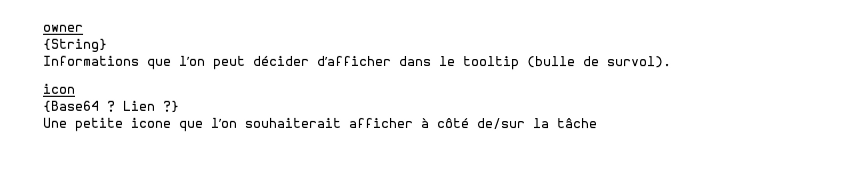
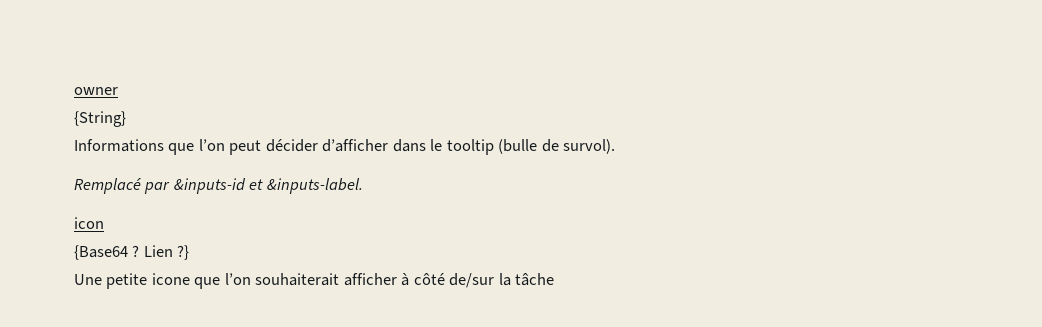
(672, 62) none -> [74,178,363,194] // Remplacé par &inputs-id et &inputs-label.

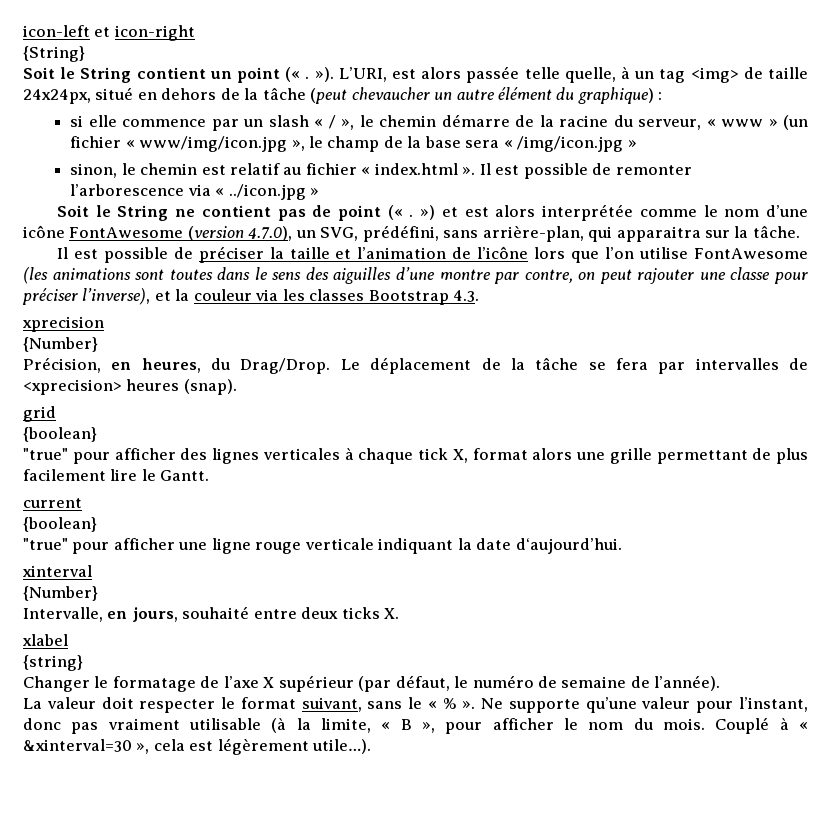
[74,87,118,95] [74,111,126,127] [74,139,616,155] [74,178,363,194] [74,217,104,229] [74,245,190,260] [74,273,555,289] owner // {String} // Informations que l’on peut décider d’afficher dans le tooltip (bulle de survol). // Remplacé par &inputs-id et &inputs-label. // icon // {Base64 ? Lien ?} // Une petite icone que l’on souhaiterait afficher à côté de/sur la tâche -> [23,25,195,41] [23,46,85,62] [23,66,808,83] [23,87,663,104] [70,114,809,131] [70,136,637,152] [70,163,692,179] [70,184,320,200] [56,204,808,221] [23,225,800,242] [56,246,809,263] [23,267,808,284] [22,288,480,305] [22,316,104,332] [23,337,98,352] [23,357,809,374] [23,379,237,395] [23,406,56,422] [23,427,97,442] [23,447,808,464] [23,469,210,481] [23,498,82,508] [23,517,97,532] [23,538,622,554] [22,565,92,577] [23,586,98,601] [23,606,400,622] [22,634,68,646] [23,655,83,671] [23,675,721,692] [23,697,808,713] [23,717,809,734] [23,738,372,755] icon-left et icon-right // {String} // Soit le String contient un point (« . »). L’URI, est alors passée telle quelle, à un tag <img> de taille 24x24px, situé en dehors de la tâche (peut chevaucher un autre élément du graphique) : // si elle commence par un slash « / », le chemin démarre de la racine du serveur, « www » (un fichier « www/img/icon.jpg », le champ de la base sera « /img/icon.jpg » // sinon, le chemin est relatif au fichier « index.html ». Il est possible de remonter l’arborescence via « ../icon.jpg » // Soit le String ne contient pas de point (« . ») et est alors interprétée comme le nom d’une icône FontAwesome (version 4.7.0), un SVG, prédéfini, sans arrière-plan, qui apparaitra sur la tâche. // Il est possible de préciser la taille et l’animation de l’icône lors que l’on utilise FontAwesome (les animations sont toutes dans le sens des aiguilles d’une montre par contre, on peut rajouter une classe pour préciser l’inverse), et la couleur via les classes Bootstrap 4.3. // xprecision // {Number} // Précision, en heures, du Drag/Drop. Le déplacement de la tâche se fera par intervalles de <xprecision> heures (snap). // grid // {boolean} // "true" pour afficher des lignes verticales à chaque tick X, format alors une grille permettant de plus facilement lire le Gantt. // current // {boolean} // "true" pour afficher une ligne rouge verticale indiquant la date d‘aujourd’hui. // xinterval // {Number} // Intervalle, en jours, souhaité entre deux ticks X. // xlabel // {string} // Changer le formatage de l’axe X supérieur (par défaut, le numéro de semaine de l’année). // La valeur doit respecter le format suivant, sans le « % ». Ne supporte qu’une valeur pour l’instant, donc pas vraiment utilisable (à la limite, « B », pour afficher le nom du mois. Couplé à « &xinterval=30 », cela est légèrement utile…).

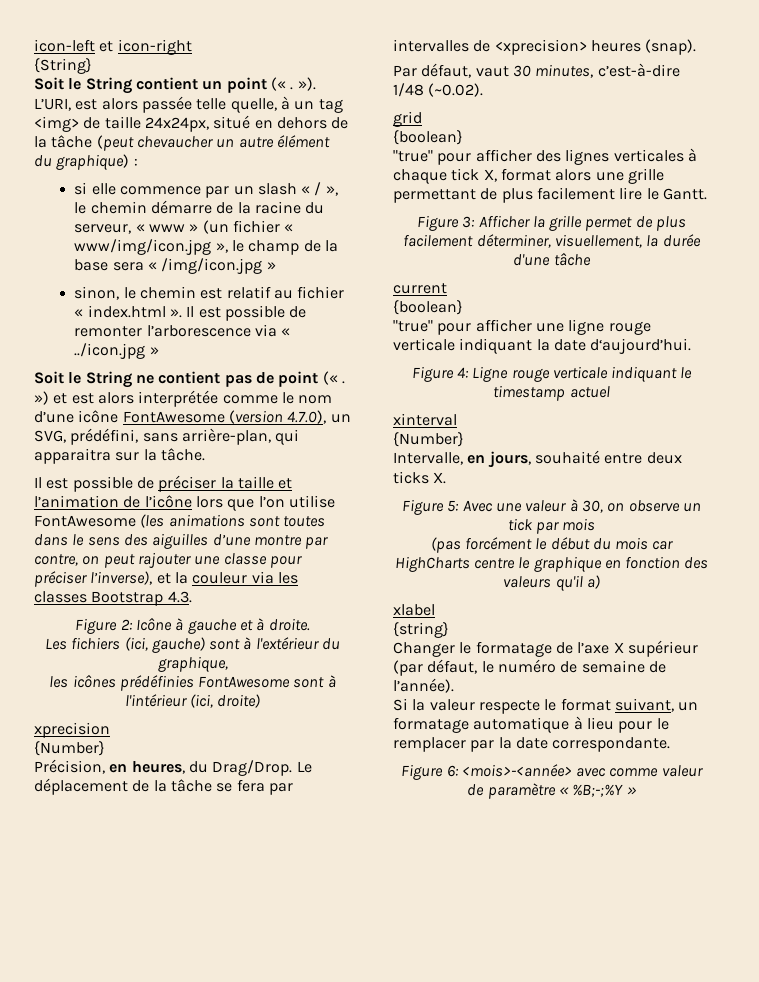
(480, 296) none -> [75,617,310,634] [44,637,341,653] [157,656,228,672] [49,674,336,691] [124,694,261,708] // Figure 2: Icône à gauche et à droite. // Les fichiers (ici, gauche) sont à l'extérieur du graphique, // les icônes prédéfinies FontAwesome sont à l'intérieur (ici, droite)
(237, 387) none -> [393,63,680,78] [393,83,484,97] // Par défaut, vaut 30 minutes, c’est-à-dire 1/48 (~0.02).
(210, 475) none -> [416,215,687,231] [403,234,701,248] [513,252,591,266] // Figure 3: Afficher la grille permet de plus facilement déterminer, visuellement, la durée d'une tâche
(622, 546) none -> [411,366,693,382] [493,385,610,401] // Figure 4: Ligne rouge verticale indiquant le timestamp actuel
(400, 613) none -> [402,499,701,515] [507,518,596,534] [430,537,674,553] [394,556,709,572] [503,575,600,591] // Figure 5: Avec une valeur à 30, on observe un tick par mois // (pas forcément le début du mois car HighCharts centre le graphique en fonction des valeurs qu'il a)
[23,697,808,713] [23,717,809,734] [23,738,372,755] La valeur doit respecter le format suivant, sans le « % ». Ne supporte qu’une valeur pour l’instant, donc pas vraiment utilisable (à la limite, « B », pour afficher le nom du mois. Couplé à « &xinterval=30 », cela est légèrement utile…). -> [393,698,699,714] [393,716,669,733] [393,737,671,752] [401,764,703,780] [467,783,637,799] Si la valeur respecte le format suivant, un formatage automatique à lieu pour le remplacer par la date correspondante. // Figure 6: <mois>-<année> avec comme valeur de paramètre « %B;-;%Y »

